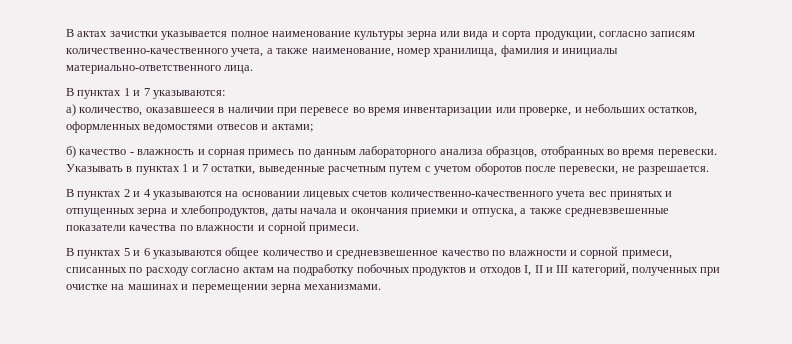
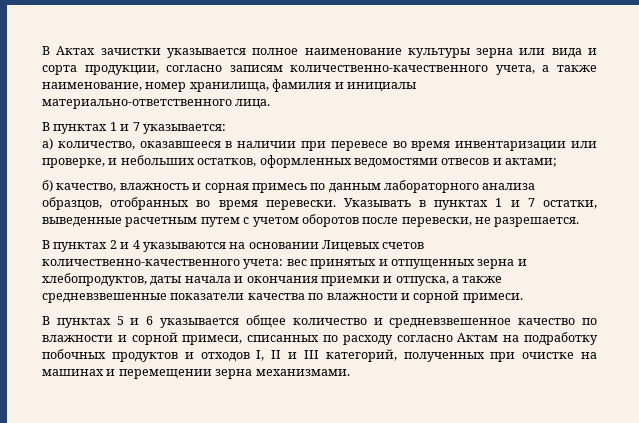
[66,29,108,37] В актах -> [42,46,96,55] В Актах
[152,90,225,99] указываются: -> [142,124,226,134] указывается:
[79,149,134,155] качество - -> [56,183,117,192] качество,
[303,191,350,200] лицевых -> [322,240,380,252] Лицевых
[556,191,586,200] учета -> [243,259,284,269] учета:
[152,250,222,259] указываются -> [160,318,240,328] указывается
[242,267,274,273] актам -> [457,333,499,342] Актам

